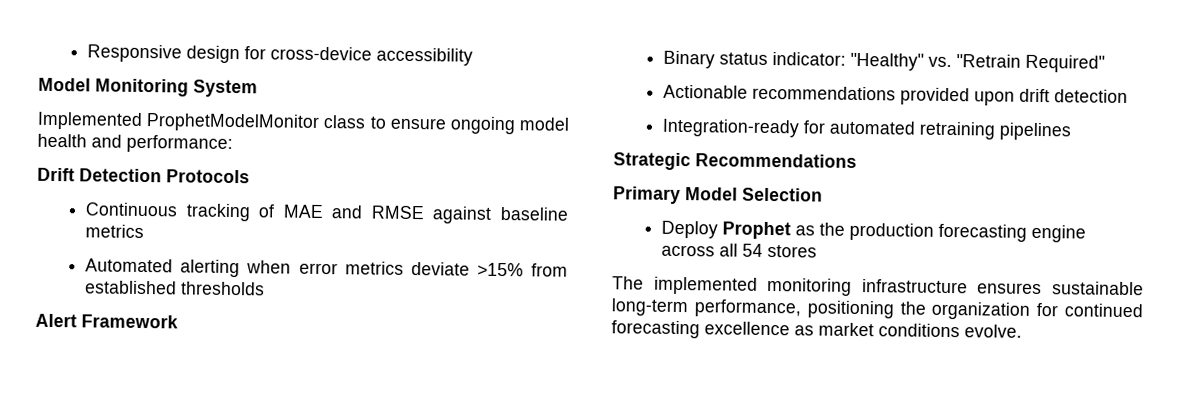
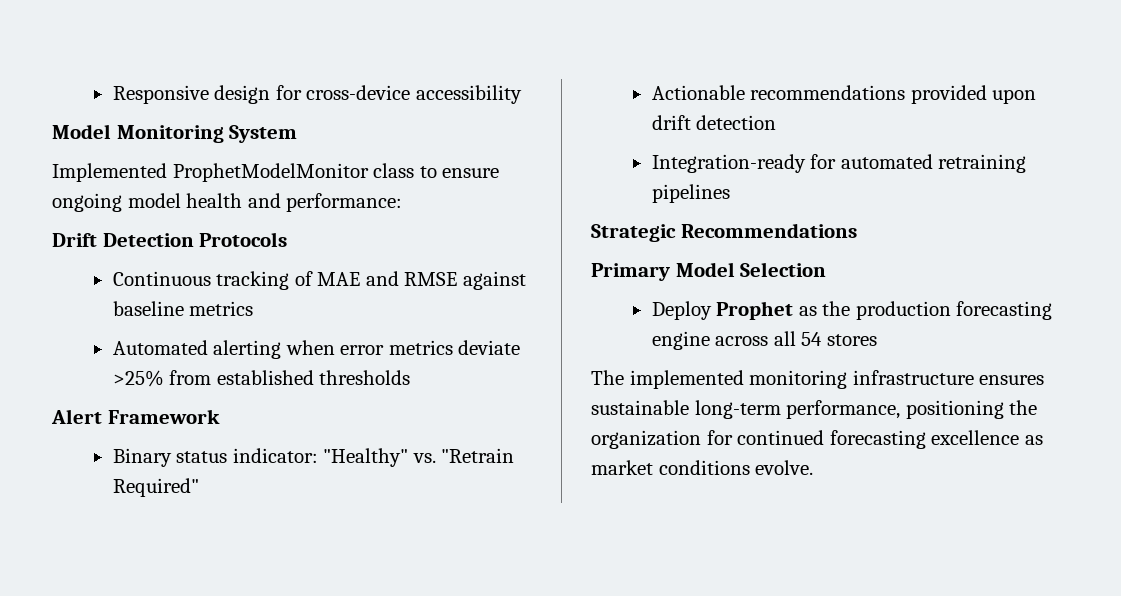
[476,262,524,277] >15% -> [112,370,164,387] >25%

